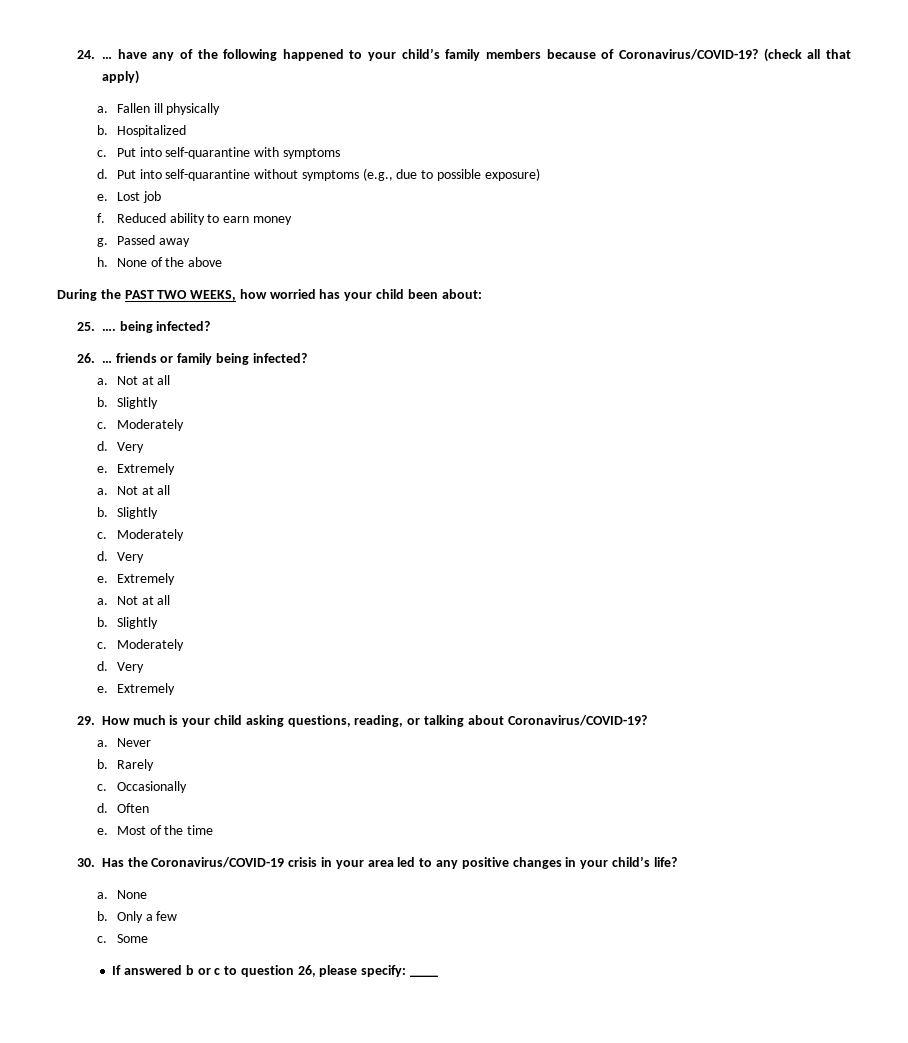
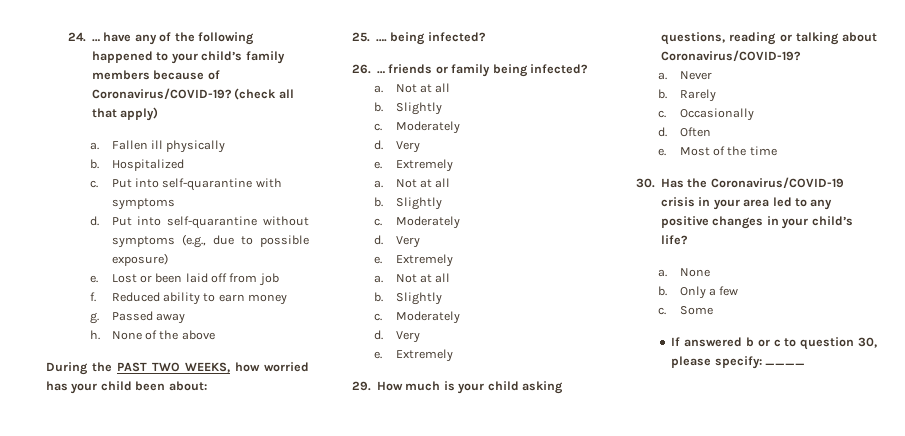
(140, 196) none -> [139,273,258,283] or been laid off from
[354,715,404,727] reading, -> [729,32,777,45] reading
[297,965,316,977] 26, -> [858,337,877,348] 30,

